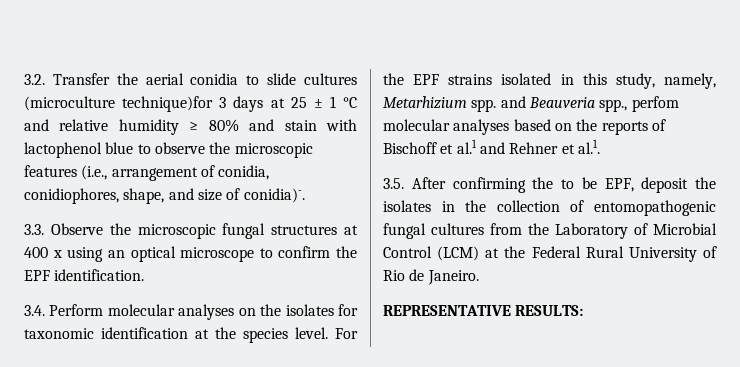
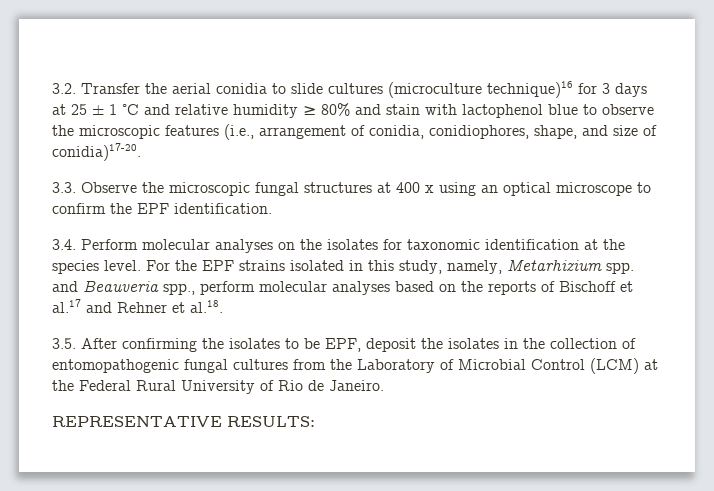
[122,96,214,112] technique)for -> [487,81,597,98] technique)16 for
[243,188,305,203] conidia)-. -> [52,143,141,161] conidia)17-20.
[631,96,679,112] perfom -> [200,281,255,295] perform
[456,139,477,154] al.1 -> [52,299,81,313] al.17
[577,139,600,154] al.1. -> [190,300,223,313] al.18.
(554, 183) none -> [229,338,280,349] isolates

